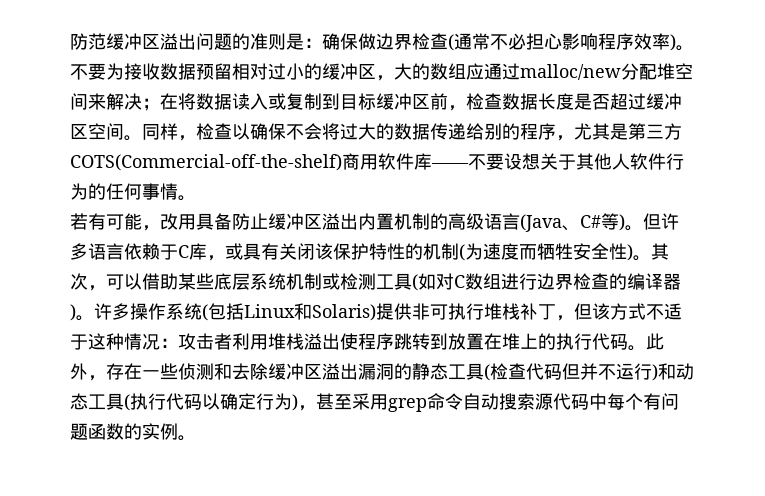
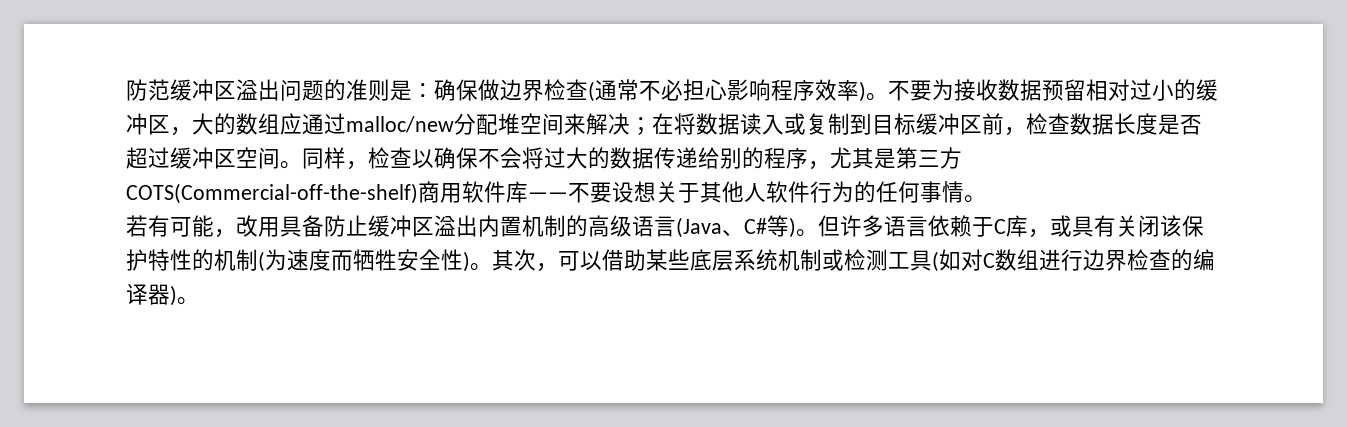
[94,303,682,321] [70,333,664,351] [70,363,694,381] [70,393,679,412] [70,423,196,441] 许多操作系统(包括Linux和Solaris)提供非可执行堆栈补丁，但该方式不适于这种情况：攻击者利用堆栈溢出使程序跳转到放置在堆上的执行代码。此外，存在一些侦测和去除缓冲区溢出漏洞的静态工具(检查代码但并不运行)和动态工具(执行代码以确定行为)，甚至采用grep命令自动搜索源代码中每个有问题函数的实例。 -> (199, 301) none

